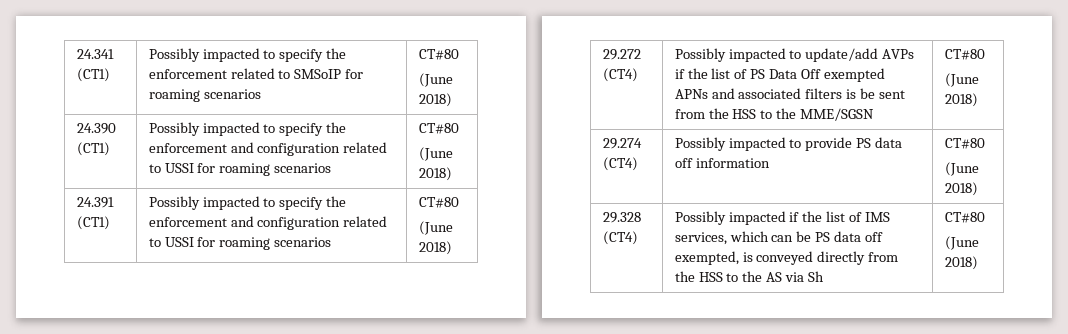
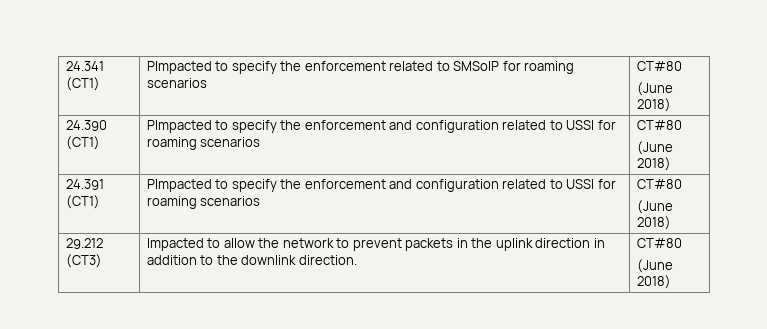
[148,48,260,62] Possibly impacted -> [146,61,212,74] PImpacted
[148,122,260,136] Possibly impacted -> [146,120,212,133] PImpacted
[148,196,260,210] Possibly impacted -> [146,179,212,192] PImpacted
[602,49,641,60] [602,68,638,82] [674,48,915,62] [674,68,886,82] [674,88,906,99] [674,108,875,121] [944,49,985,60] [944,73,979,87] [944,93,978,107] [602,138,642,149] [602,157,638,171] [674,137,903,151] [674,158,770,168] [944,138,985,149] [944,162,979,176] [944,182,978,196] [602,212,641,223] [602,231,638,245] [674,211,891,225] [674,231,884,245] [674,251,899,265] [674,271,825,282] 29.272 (CT4) | Possibly impacted to update/add AVPs if the list of PS Data Off exempted APNs and associated filters is be sent from the HSS to the MME/SGSN | CT#80 // (June 2018) // 29.274 (CT4) | Possibly impacted to provide PS data off information | CT#80 // (June 2018) // 29.328 (CT4) | Possibly impacted if the list of IMS services, which can be PS data off exempted, is conveyed directly from the HSS to the AS via Sh -> [65,238,103,249] [65,254,102,268] [146,238,605,251] [146,255,357,265] 29.212 (CT3) | Impacted to allow the network to prevent packets in the uplink direction in addition to the downlink direction.

